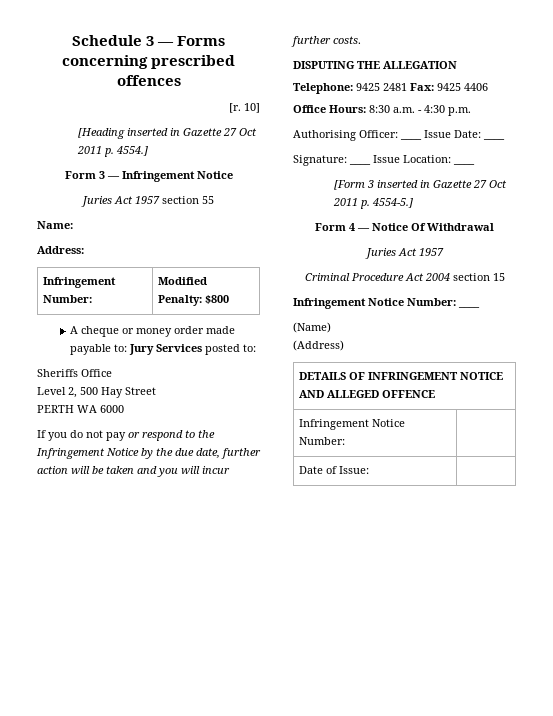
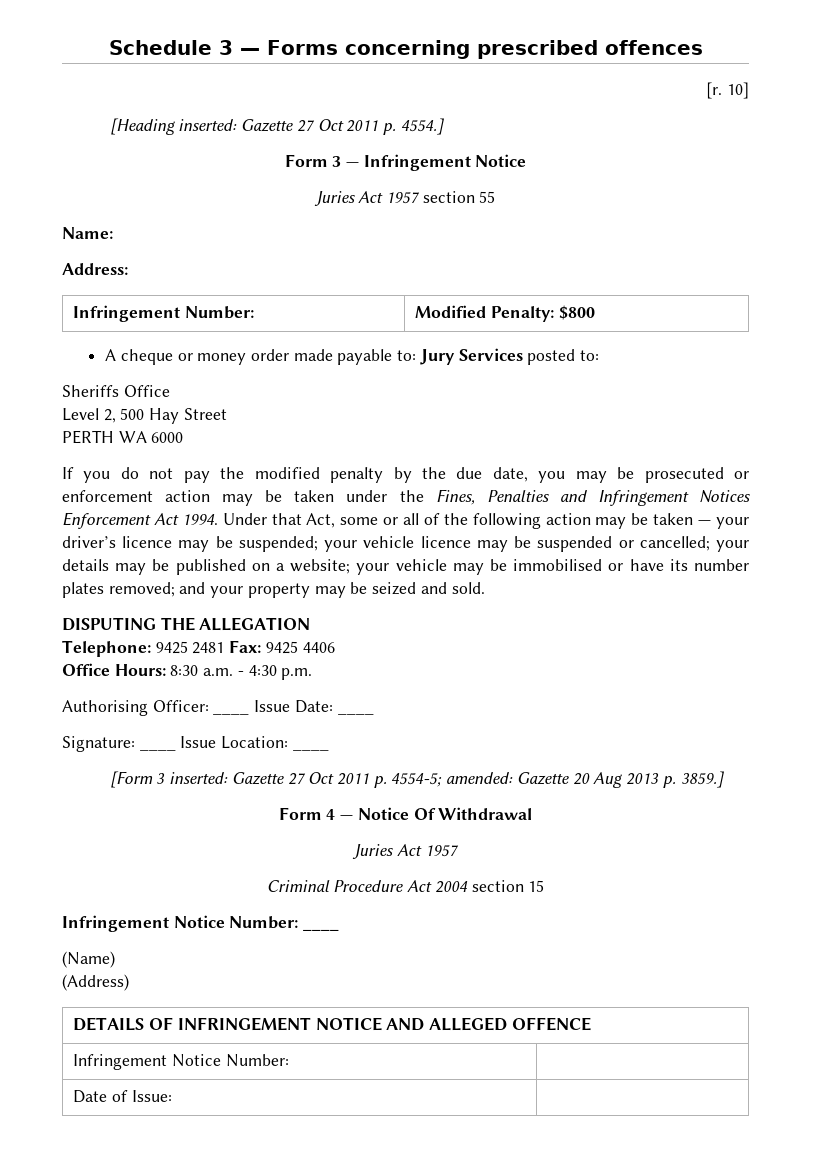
[126,128,180,136] inserted in -> [178,119,238,131] inserted:
[128,430,215,441] [36,448,261,459] [37,466,230,477] [291,36,361,47] or respond to the Infringement Notice by the due date, further action will be taken and you will incur further costs. -> [220,467,749,483] [62,489,750,506] [62,512,749,529] [62,536,750,552] [62,559,750,575] [62,582,485,598] the modified penalty by the due date, you may be prosecuted or enforcement action may be taken under the Fines, Penalties and Infringement Notices Enforcement Act 1994. Under that Act, some or all of the following action may be taken — your driver’s licence may be suspended; your vehicle licence may be suspended or cancelled; your details may be published on a website; your vehicle may be immobilised or have its number plates removed; and your property may be seized and sold.
[376,180,507,188] [332,198,413,209] inserted in Gazette 27 Oct 2011 p. 4554-5.] -> [169,771,724,788] inserted: Gazette 27 Oct 2011 p. 4554-5; amended: Gazette 20 Aug 2013 p. 3859.]

